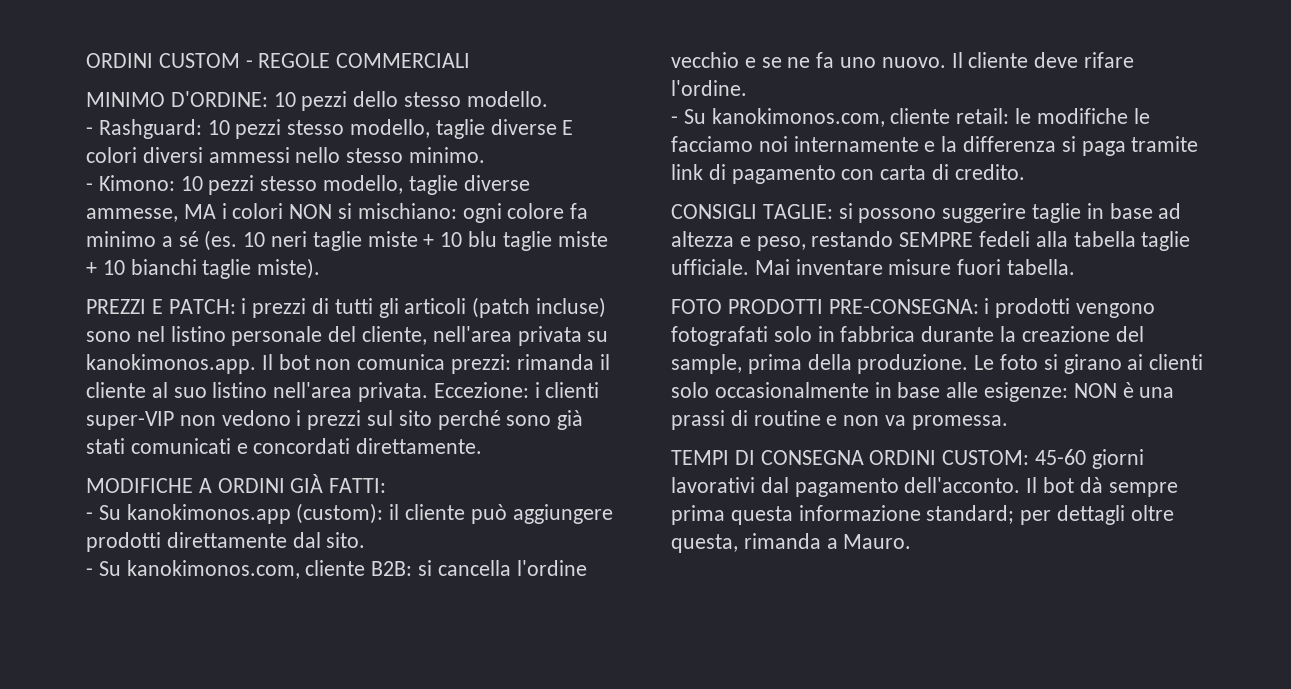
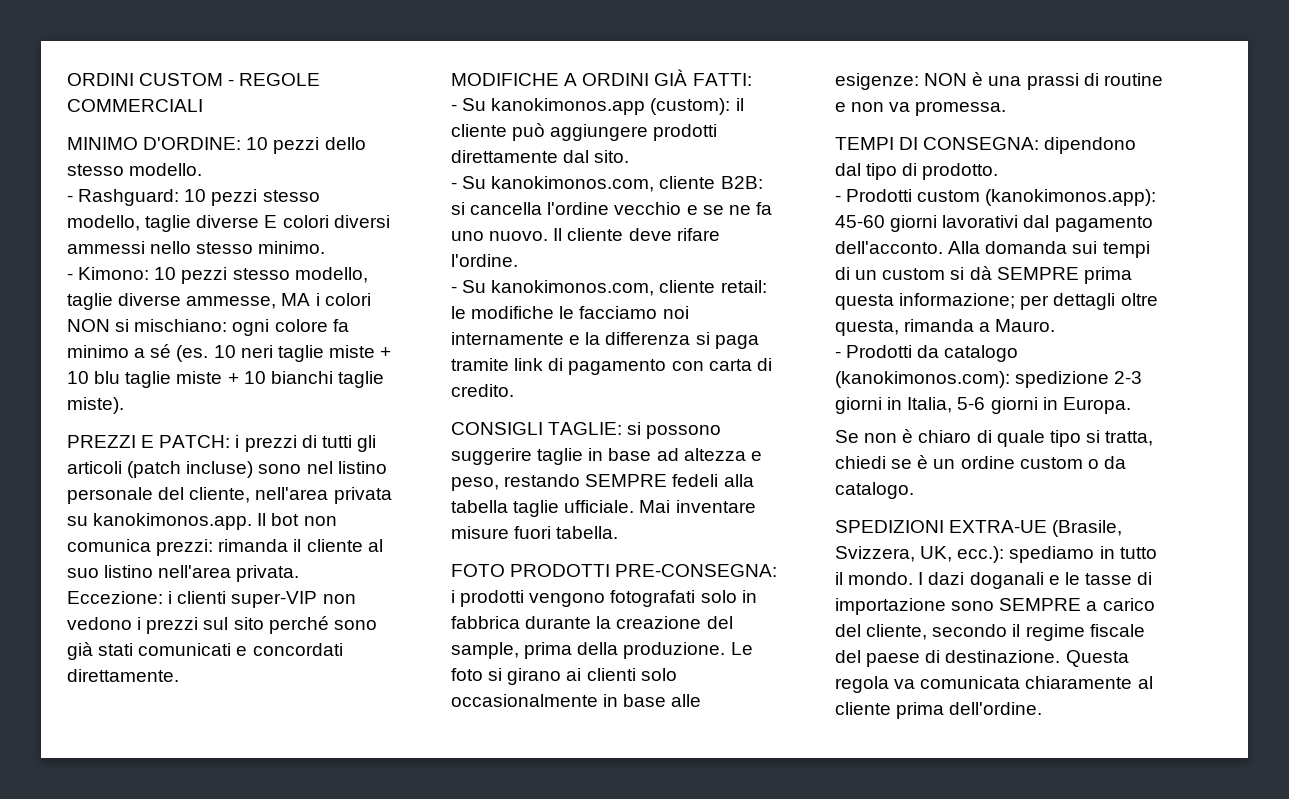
[760,450,1030,465] CONSEGNA ORDINI CUSTOM: -> [923,137,1137,154] [835,163,999,180] [835,189,1157,206] CONSEGNA: dipendono dal tipo di prodotto. // - Prodotti custom (kanokimonos.app):
[1026,477,1178,497] [671,505,1015,525] Il bot dà sempre prima questa informazione standard; -> [948,241,1150,258] [835,266,1132,284] [835,293,1016,310] Alla domanda sui tempi di un custom si dà SEMPRE prima questa informazione;
(912, 541) none -> [835,345,1019,362] [835,371,1143,388] [835,397,1131,414] [835,429,1154,447] [835,455,1126,469] [835,482,914,499] [835,520,1123,537] [835,546,1157,563] [835,572,1153,589] [835,598,1155,615] [835,624,1145,641] [835,650,1129,667] [835,676,1153,693] [835,702,1043,719] // - Prodotti da catalogo (kanokimonos.com): spedizione 2-3 giorni in Italia, 5-6 giorni in Europa. // Se non è chiaro di quale tipo si tratta, chiedi se è un ordine custom o da catalogo. // SPEDIZIONI EXTRA-UE (Brasile, Svizzera, UK, ecc.): spediamo in tutto il mondo. I dazi doganali e le tasse di importazione sono SEMPRE a carico del cliente, secondo il regime fiscale del paese di destinazione. Questa regola va comunicata chiaramente al cliente prima dell'ordine.

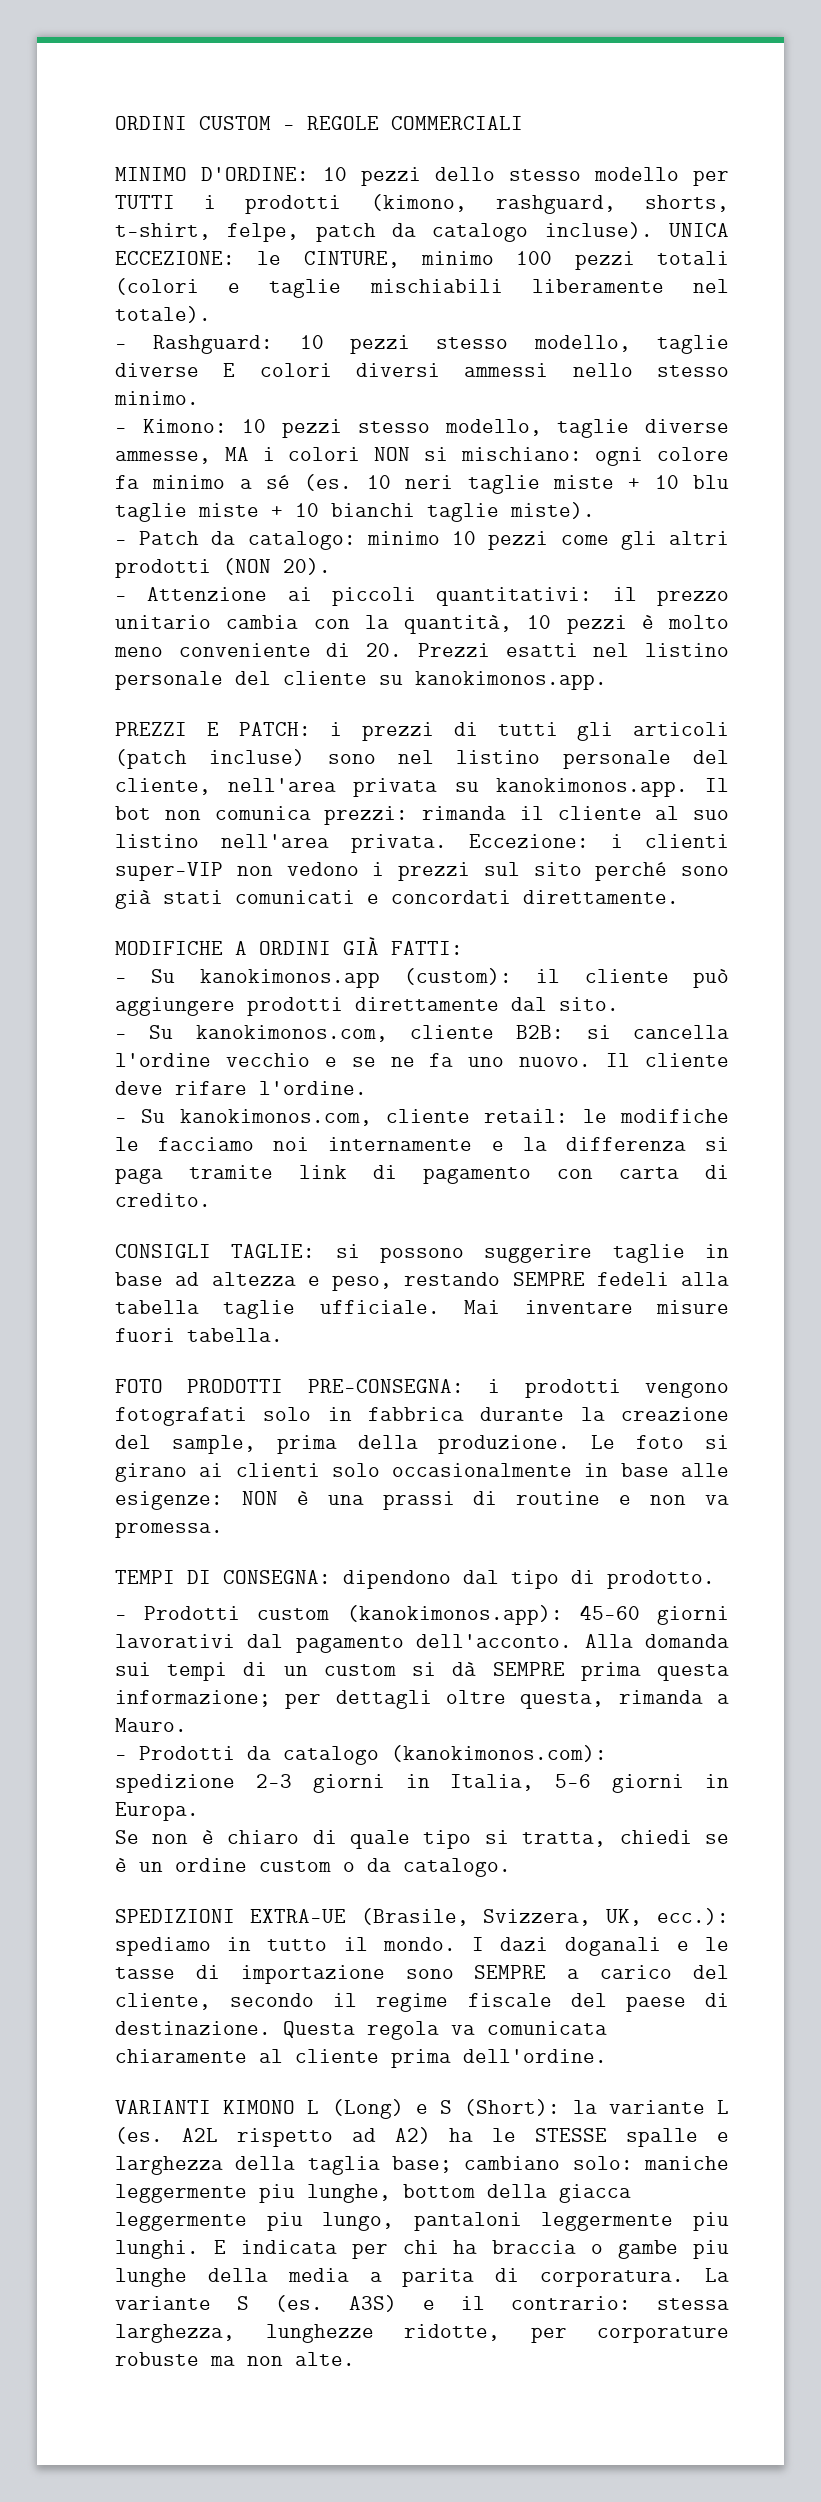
[129,163,203,176] modello. -> [594,167,729,186] [115,194,729,214] [115,222,729,242] [115,251,729,270] [115,278,729,298] [115,306,211,323] modello per TUTTI i prodotti (kimono, rashguard, shorts, t-shirt, felpe, patch da catalogo incluse). UNICA ECCEZIONE: le CINTURE, minimo 100 pezzi totali (colori e taglie mischiabili liberamente nel totale).
(124, 405) none -> [115,531,729,550] [115,558,331,578] [115,587,729,606] [115,615,729,634] [114,643,729,657] [115,671,607,690] // - Patch da catalogo: minimo 10 pezzi come gli altri prodotti (NON 20). // - Attenzione ai piccoli quantitativi: il prezzo unitario cambia con la quantità, 10 pezzi è molto meno conveniente di 20. Prezzi esatti nel listino personale del cliente su kanokimonos.app.
(1043, 708) none -> [115,2099,729,2119] [115,2127,730,2147] [115,2156,729,2175] [115,2184,631,2203] [115,2212,730,2231] [115,2240,730,2259] [115,2268,729,2287] [115,2295,729,2312] [115,2324,729,2343] [115,2352,355,2366] // VARIANTI KIMONO L (Long) e S (Short): la variante L (es. A2L rispetto ad A2) ha le STESSE spalle e larghezza della taglia base; cambiano solo: maniche leggermente piu lunghe, bottom della giacca leggermente piu lungo, pantaloni leggermente piu lunghi. E indicata per chi ha braccia o gambe piu lunghe della media a parita di corporatura. La variante S (es. A3S) e il contrario: stessa larghezza, lunghezze ridotte, per corporature robuste ma non alte.

